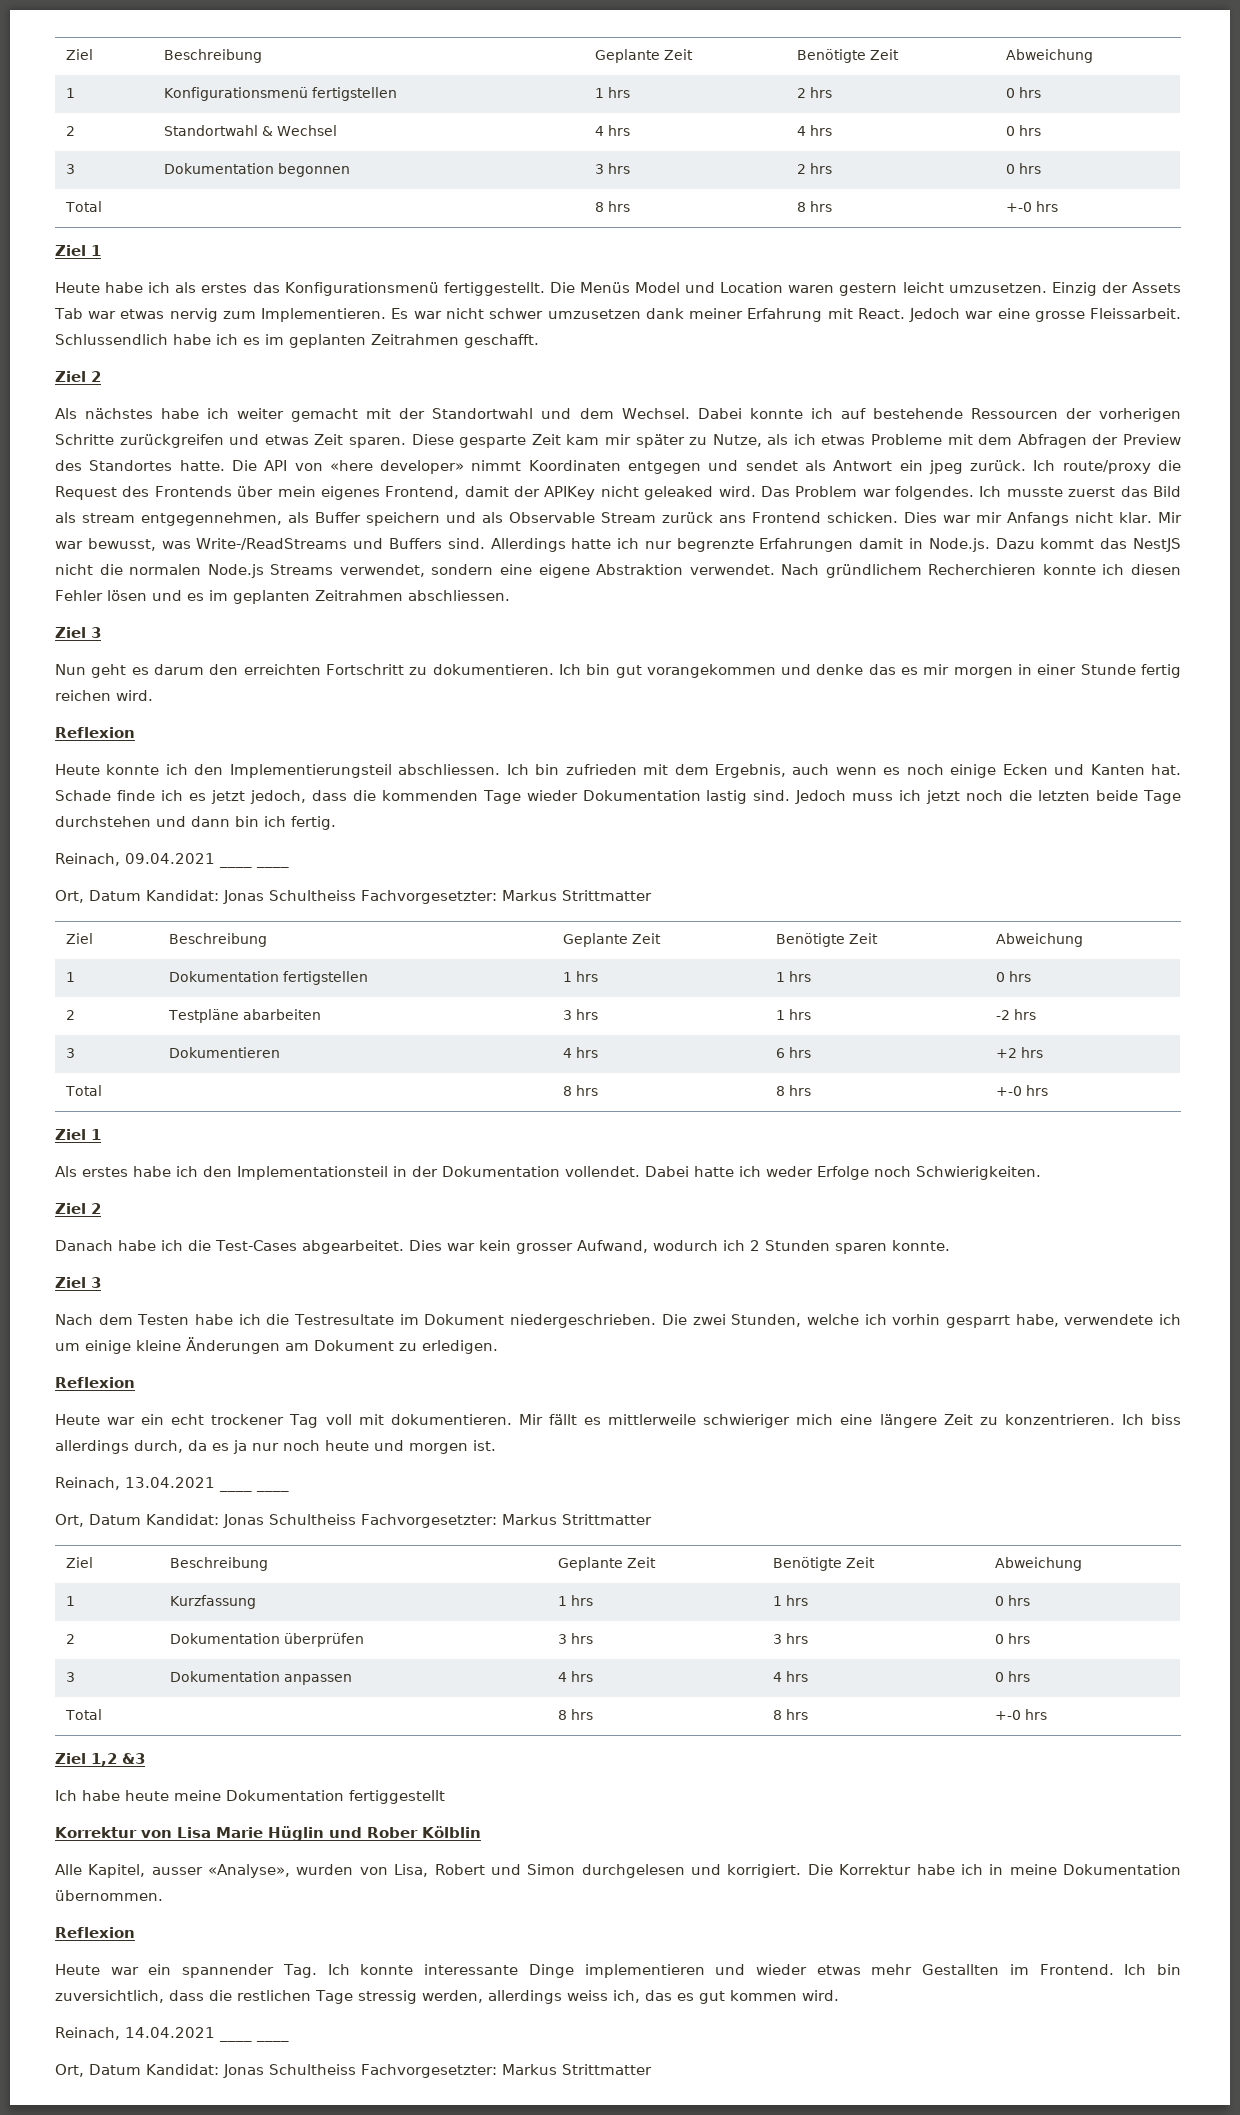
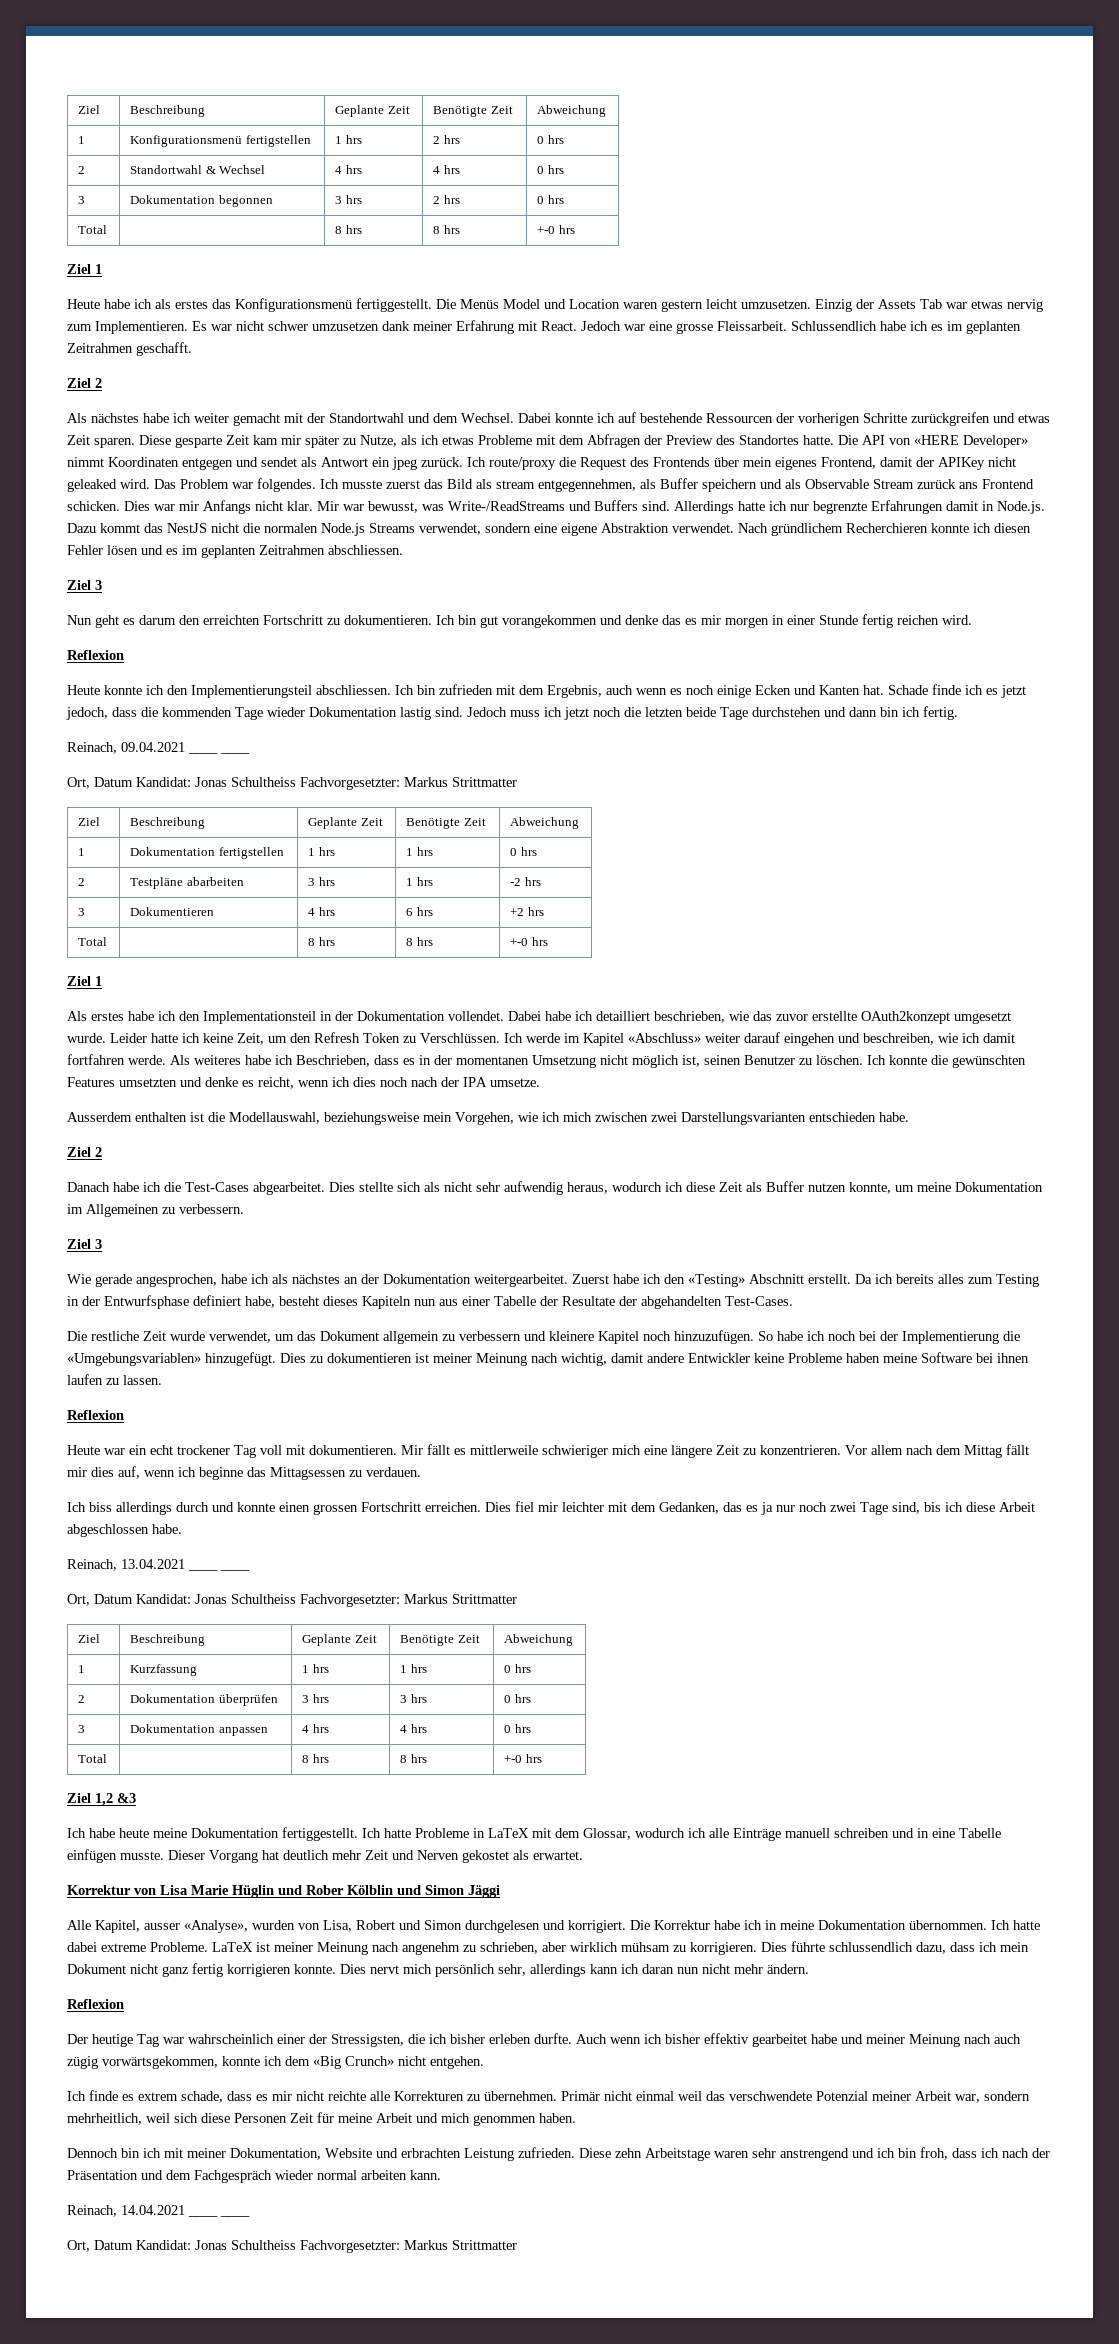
[329,460,465,474] «here developer» -> [914,435,1028,448] «HERE Developer»
[694,1166,1041,1180] hatte ich weder Erfolge noch Schwierigkeiten. -> [545,1011,1011,1024] [67,1032,1015,1046] [67,1054,1026,1068] [67,1077,540,1089] [67,1112,909,1125] habe ich detailliert beschrieben, wie das zuvor erstellte OAuth2konzept umgesetzt wurde. Leider hatte ich keine Zeit, um den Refresh Token zu Verschlüssen. Ich werde im Kapitel «Abschluss» weiter darauf eingehen und beschreiben, wie ich damit fortfahren werde. Als weiteres habe ich Beschrieben, dass es in der momentanen Umsetzung nicht möglich ist, seinen Benutzer zu löschen. Ich konnte die gewünschten Features umsetzten und denke es reicht, wenn ich dies noch nach der IPA umsetze. // Ausserdem enthalten ist die Modellauswahl, beziehungsweise mein Vorgehen, wie ich mich zwischen zwei Darstellungsvarianten entschieden habe.
[446,1240,950,1254] [55,1277,101,1288] [55,1314,1181,1328] [55,1337,498,1354] war kein grosser Aufwand, wodurch ich 2 Stunden sparen konnte. // Ziel 3 // Nach dem Testen habe ich die Testresultate im Dokument niedergeschrieben. Die zwei Stunden, welche ich vorhin gesparrt habe, verwendete ich um einige kleine Änderungen am Dokument zu erledigen. -> [359,1181,1043,1195] [67,1204,244,1217] [67,1239,102,1249] [67,1274,1039,1287] [67,1295,793,1309] [67,1330,1020,1344] [67,1352,1029,1366] [67,1374,162,1385] stellte sich als nicht sehr aufwendig heraus, wodurch ich diese Zeit als Buffer nutzen konnte, um meine Dokumentation im Allgemeinen zu verbessern. // Ziel 3 // Wie gerade angesprochen, habe ich als nächstes an der Dokumentation weitergearbeitet. Zuerst habe ich den «Testing» Abschnitt erstellt. Da ich bereits alles zum Testing in der Entwurfsphase definiert habe, besteht dieses Kapiteln nun aus einer Tabelle der Resultate der abgehandelten Test-Cases. // Die restliche Zeit wurde verwendet, um das Dokument allgemein zu verbessern und kleinere Kapitel noch hinzuzufügen. So habe ich noch bei der Implementierung die «Umgebungsvariablen» hinzugefügt. Dies zu dokumentieren ist meiner Meinung nach wichtig, damit andere Entwickler keine Probleme haben meine Software bei ihnen laufen zu lassen.
[1121,1414,1181,1425] [55,1440,496,1454] Ich biss allerdings durch, da es ja nur noch heute und morgen ist. -> [845,1444,1029,1458] [67,1466,421,1480] [67,1501,1035,1515] [67,1524,182,1537] Vor allem nach dem Mittag fällt mir dies auf, wenn ich beginne das Mittagsessen zu verdauen. // Ich biss allerdings durch und konnte einen grossen Fortschritt erreichen. Dies fiel mir leichter mit dem Gedanken, das es ja nur noch zwei Tage sind, bis ich diese Arbeit abgeschlossen habe.
[349,1790,445,1804] fertiggestellt -> [282,1827,1001,1841] [67,1849,583,1863] fertiggestellt. Ich hatte Probleme in LaTeX mit dem Glossar, wodurch ich alle Einträge manuell schreiben und in eine Tabelle einfügen musste. Dieser Vorgang hat deutlich mehr Zeit und Nerven gekostet als erwartet.
(481, 1832) none -> [397,1885,500,1898] und Simon Jäggi
[55,1927,135,1938] [55,1964,1181,1978] [55,1990,839,2004] // Reflexion // Heute war ein spannender Tag. Ich konnte interessante Dinge implementieren und wieder etwas mehr Gestallten im Frontend. Ich bin zuversichtlich, dass die restlichen Tage stressig werden, allerdings weiss ich, das es gut kommen wird. -> [991,1920,1040,1930] [67,1941,1029,1955] [67,1963,809,1977] [67,1999,124,2009] [67,2033,1021,2047] [67,2056,484,2069] [67,2090,1030,2103] [67,2112,576,2126] [67,2147,1050,2161] [67,2170,441,2183] Ich hatte dabei extreme Probleme. LaTeX ist meiner Meinung nach angenehm zu schrieben, aber wirklich mühsam zu korrigieren. Dies führte schlussendlich dazu, dass ich mein Dokument nicht ganz fertig korrigieren konnte. Dies nervt mich persönlich sehr, allerdings kann ich daran nun nicht mehr ändern. // Reflexion // Der heutige Tag war wahrscheinlich einer der Stressigsten, die ich bisher erleben durfte. Auch wenn ich bisher effektiv gearbeitet habe und meiner Meinung nach auch zügig vorwärtsgekommen, konnte ich dem «Big Crunch» nicht entgehen. // Ich finde es extrem schade, dass es mir nicht reichte alle Korrekturen zu übernehmen. Primär nicht einmal weil das verschwendete Potenzial meiner Arbeit war, sondern mehrheitlich, weil sich diese Personen Zeit für meine Arbeit und mich genommen haben. // Dennoch bin ich mit meiner Dokumentation, Website und erbrachten Leistung zufrieden. Diese zehn Arbeitstage waren sehr anstrengend und ich bin froh, dass ich nach der Präsentation und dem Fachgespräch wieder normal arbeiten kann.

